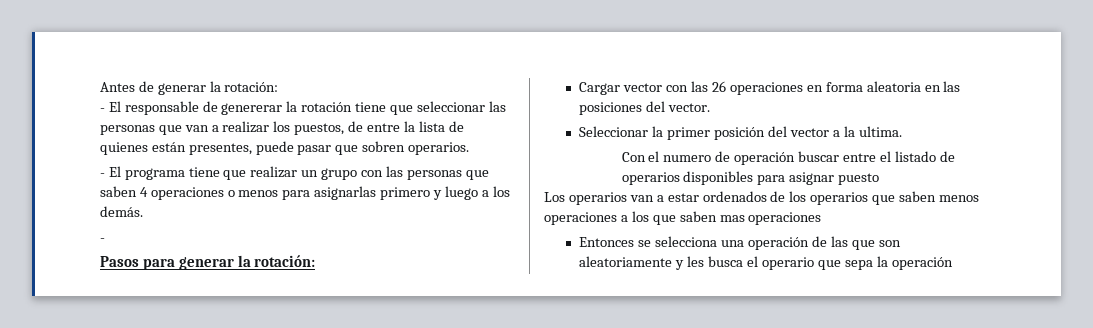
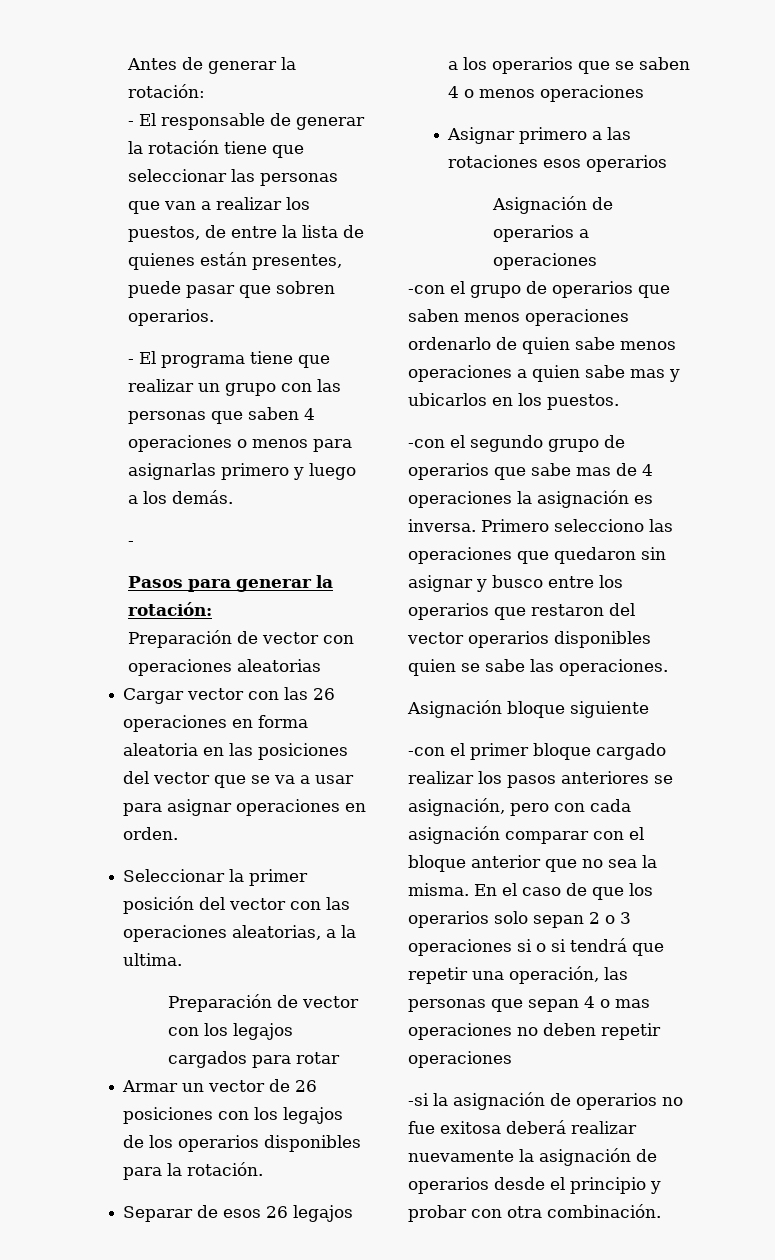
[221,103,283,115] genererar -> [295,117,365,130] generar
(316, 261) none -> [127,630,354,648] [127,659,321,676] // Preparación de vector con operaciones aleatorias
[668,103,711,112] vector. -> [153,772,355,788] [123,799,367,816] [123,827,179,840] vector que se va a usar para asignar operaciones en orden.
(829, 132) none -> [290,897,351,910] [123,925,322,942] con las operaciones aleatorias,
[621,151,955,165] [621,171,880,185] [544,191,807,205] Con el numero de operación buscar entre el listado de operarios disponibles para asignar puesto // Los operarios van a estar ordenados de los -> [168,994,360,1012] [168,1023,294,1040] [168,1051,341,1068] [122,1079,318,1092] [123,1107,344,1124] [123,1135,362,1152] [123,1162,264,1180] [123,1205,354,1222] [448,57,691,74] [448,85,645,102] [447,127,632,144] [448,155,668,172] [492,196,614,214] [493,225,590,242] [493,253,598,270] [408,281,547,298] Preparación de vector con los legajos cargados para rotar // Armar un vector de 26 posiciones con los legajos de los operarios disponibles para la rotación. // Separar de esos 26 legajos a los operarios que se saben 4 o menos operaciones // Asignar primero a las rotaciones esos operarios // Asignación de operarios a operaciones // -con el grupo de
[620,211,822,225] [579,236,901,250] [579,256,953,270] a los que saben mas operaciones // Entonces se selecciona una operación de las que son aleatoriamente y les busca el operario que sepa la operación -> [408,337,676,354] [408,365,680,382] [408,393,619,410] [408,435,625,452] [408,463,653,480] [408,490,653,508] [408,519,673,532] [408,547,666,564] [408,575,623,592] [408,603,635,620] [407,631,651,648] [408,659,668,676] [407,700,649,718] [408,743,666,760] [408,771,673,788] [408,798,631,816] [408,826,644,844] [408,855,657,872] [408,883,653,900] [408,911,631,928] [408,938,664,956] [408,966,628,984] [408,996,650,1012] [408,1023,661,1040] [408,1051,512,1068] [408,1092,683,1110] [408,1120,637,1134] [408,1148,657,1166] [408,1177,661,1194] [408,1204,661,1222] ordenarlo de quien sabe menos operaciones a quien sabe mas y ubicarlos en los puestos. // -con el segundo grupo de operarios que sabe mas de 4 operaciones la asignación es inversa. Primero selecciono las operaciones que quedaron sin asignar y busco entre los operarios que restaron del vector operarios disponibles quien se sabe las operaciones. // Asignación bloque siguiente // -con el primer bloque cargado realizar los pasos anteriores se asignación, pero con cada asignación comparar con el bloque anterior que no sea la misma. En el caso de que los operarios solo sepan 2 o 3 operaciones si o si tendrá que repetir una operación, las personas que sepan 4 o mas operaciones no deben repetir operaciones // -si la asignación de operarios no fue exitosa deberá realizar nuevamente la asignación de operarios desde el principio y probar con otra combinación.

